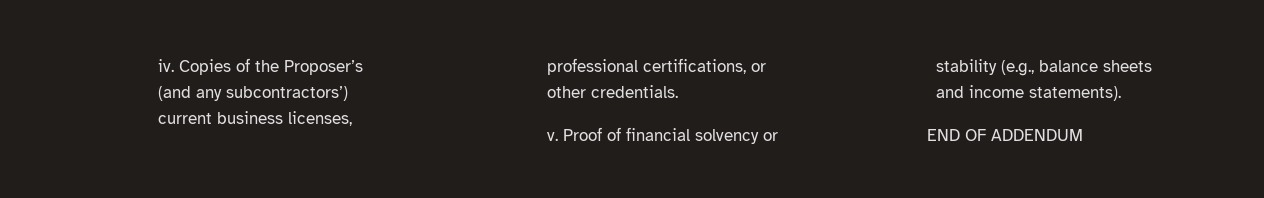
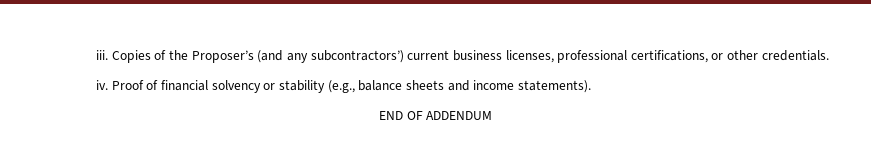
[157,59,174,72] iv. -> [96,50,109,60] iii.
[546,132,558,141] v. -> [96,80,109,90] iv.

